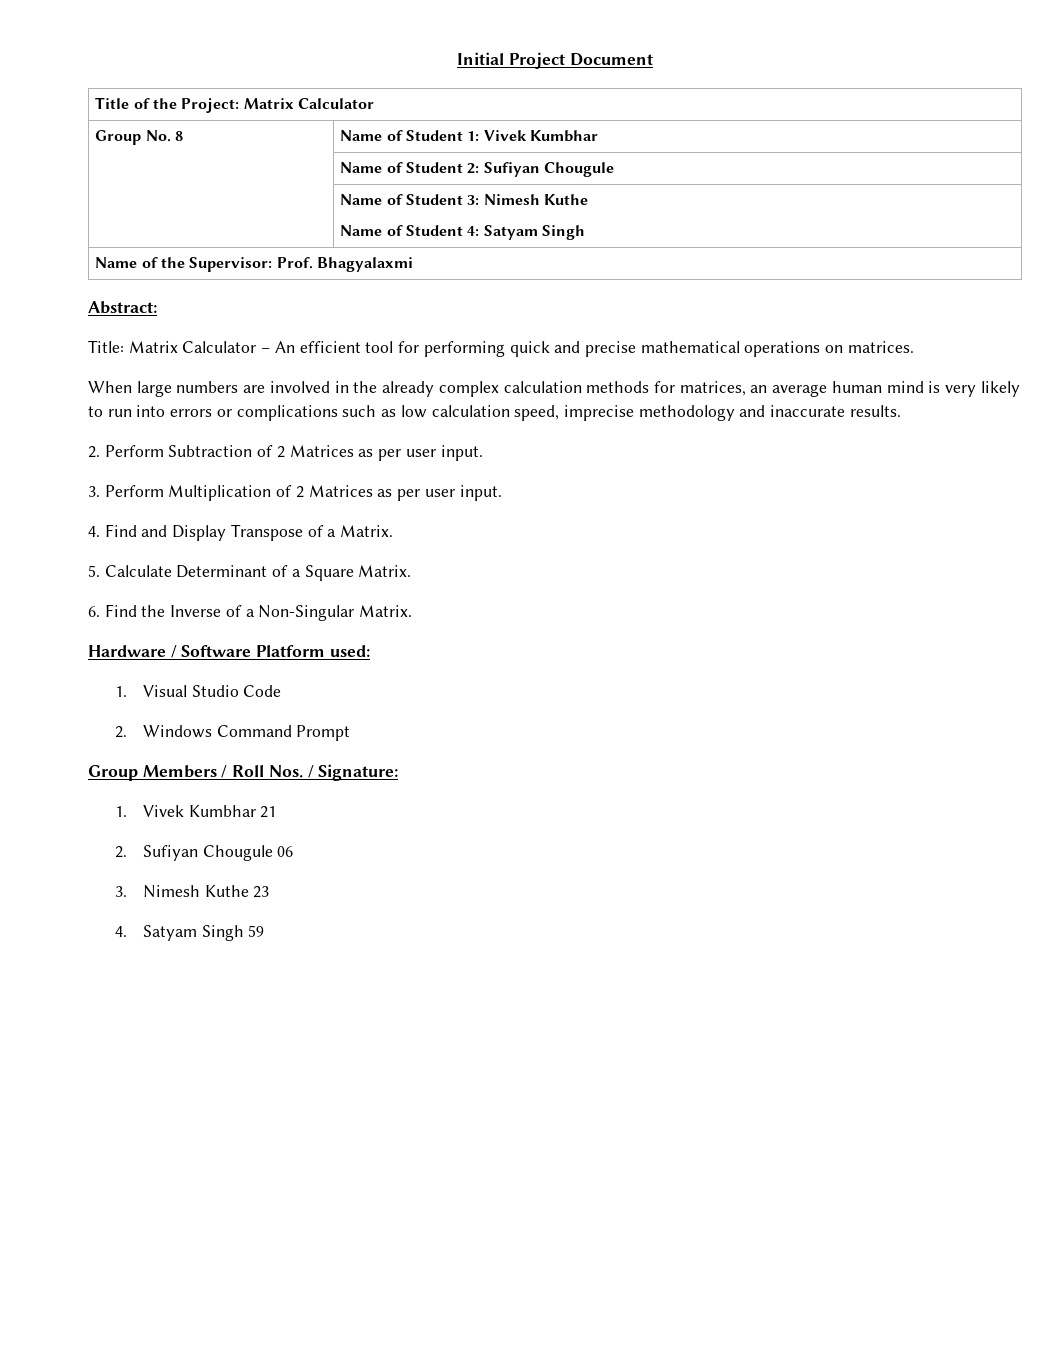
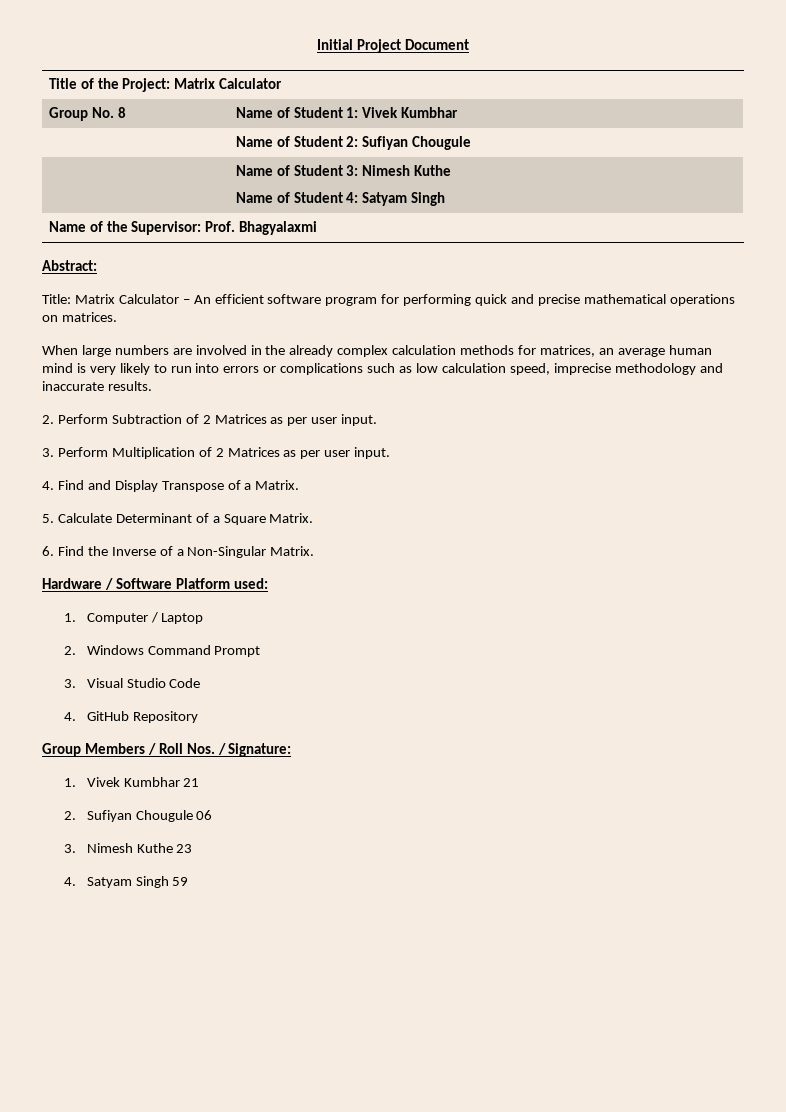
[365,341,394,353] tool -> [267,294,378,306] software program
(128, 691) none -> [86,612,204,624] [64,645,261,657] [64,679,77,688] Computer / Laptop // 2. Windows Command Prompt // 3.
[115,725,351,741] 2. Windows Command Prompt -> [64,711,198,723] 4. GitHub Repository

